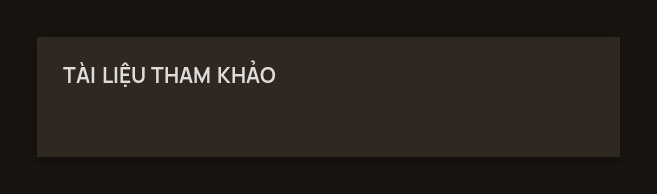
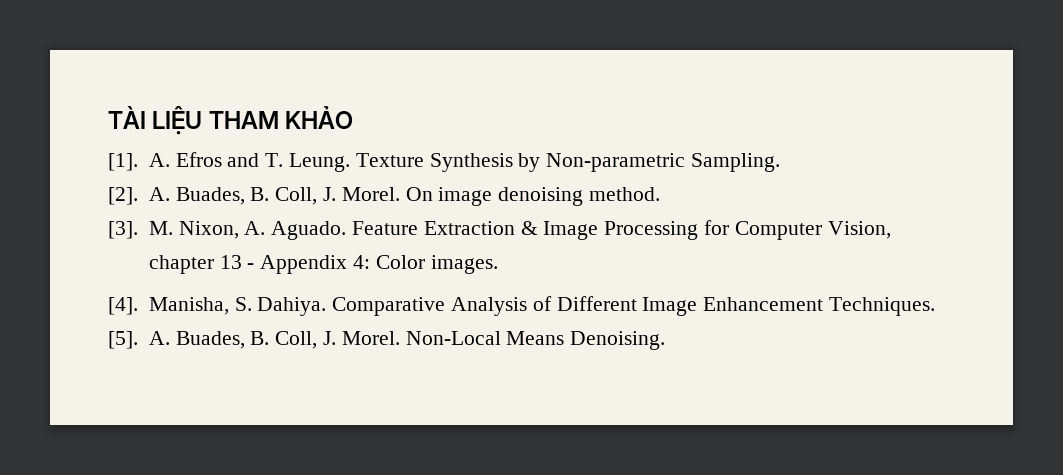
(277, 71) none -> [108,152,780,172] [108,187,660,206] [108,220,891,240] [148,255,498,274] [108,296,935,316] [108,331,666,350] // [1]. A. Efros and T. Leung. Texture Synthesis by Non-parametric Sampling. // [2]. A. Buades, B. Coll, J. Morel. On image denoising method. // [3]. M. Nixon, A. Aguado. Feature Extraction & Image Processing for Computer Vision, chapter 13 - Appendix 4: Color images. // [4]. Manisha, S. Dahiya. Comparative Analysis of Different Image Enhancement Techniques. // [5]. A. Buades, B. Coll, J. Morel. Non-Local Means Denoising.

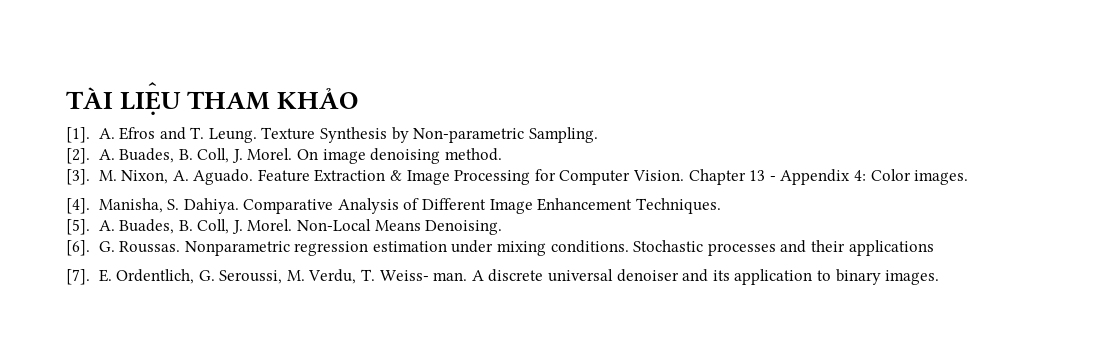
[827,221,891,239] [148,255,214,274] Vision, chapter -> [632,169,746,185] Vision. Chapter
(666, 340) none -> [66,240,934,256] [66,269,940,285] // [6]. G. Roussas. Nonparametric regression estimation under mixing conditions. Stochastic processes and their applications // [7]. E. Ordentlich, G. Seroussi, M. Verdu, T. Weiss- man. A discrete universal denoiser and its application to binary images.

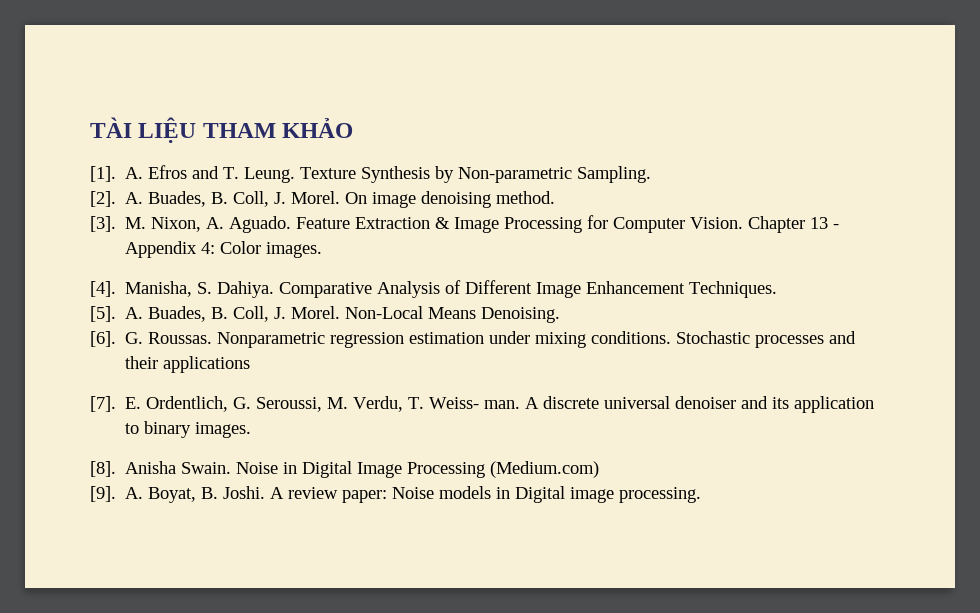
(940, 277) none -> [90,461,600,478] [90,486,702,503] // [8]. Anisha Swain. Noise in Digital Image Processing (Medium.com) // [9]. A. Boyat, B. Joshi. A review paper: Noise models in Digital image processing.

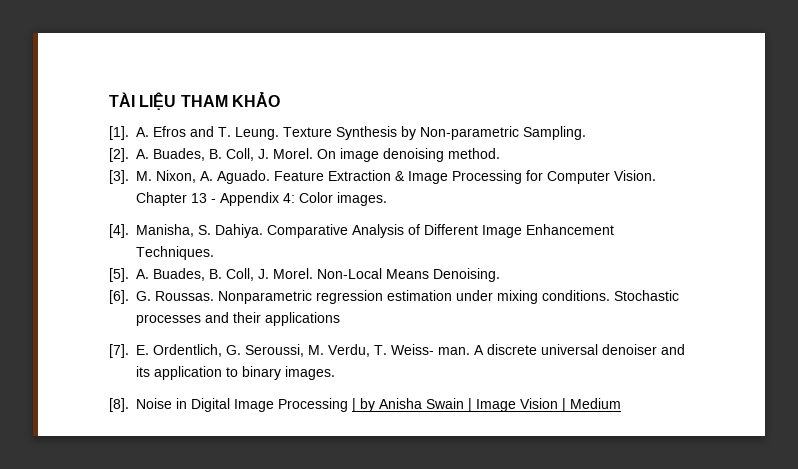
[125,461,232,474] Anisha Swain. -> (129, 405) none
[490,461,600,478] [90,486,702,503] (Medium.com) // [9]. A. Boyat, B. Joshi. A review paper: Noise models in Digital image processing. -> [352,398,621,412] | by Anisha Swain | Image Vision | Medium

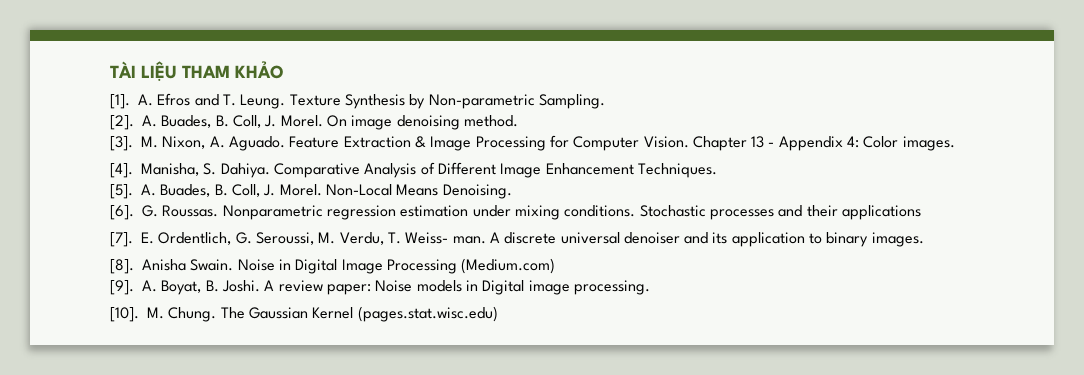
(129, 405) none -> [142,259,234,271] Anisha Swain.
[352,398,621,412] | by Anisha Swain | Image Vision | Medium -> [461,258,556,274] [110,280,650,295] [110,306,498,322] (Medium.com) // [9]. A. Boyat, B. Joshi. A review paper: Noise models in Digital image processing. // [10]. M. Chung. The Gaussian Kernel (pages.stat.wisc.edu)

